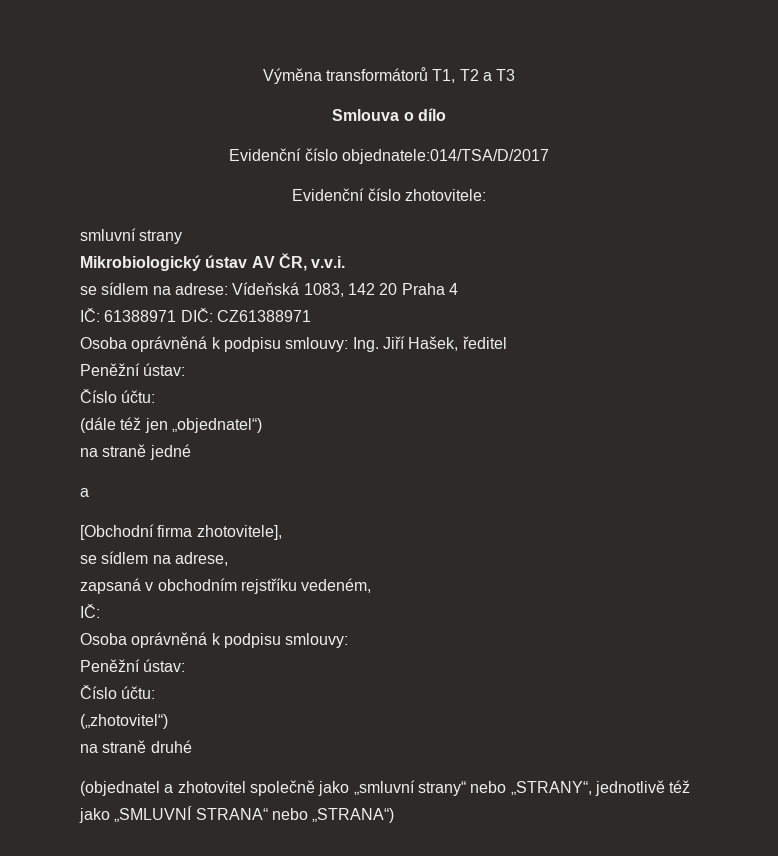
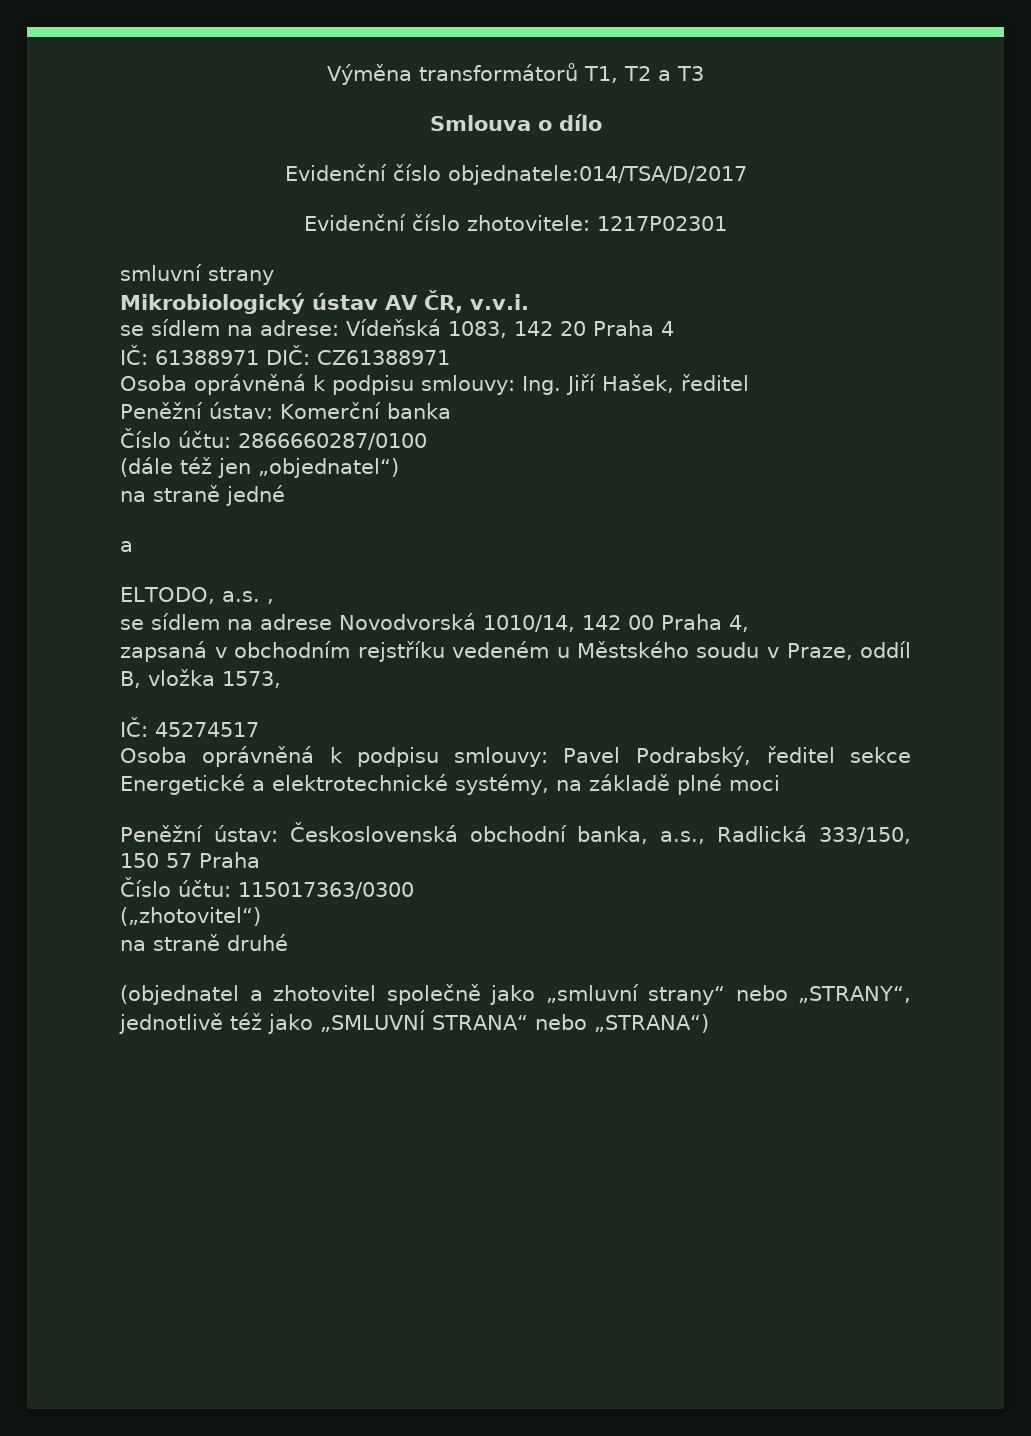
(486, 195) none -> [597,216,727,231] 1217P02301
[80,389,156,403] // Číslo účtu: -> [279,402,451,419] [120,428,427,450] Komerční banka // Číslo účtu: 2866660287/0100
[80,524,282,540] [80,551,228,566] [80,578,372,594] [80,604,100,618] [80,632,349,648] [80,659,186,672] [80,685,156,699] [Obchodní firma zhotovitele], // se sídlem na adrese, // zapsaná v obchodním rejstříku vedeném, // IČ: // Osoba oprávněná k podpisu smlouvy: // Peněžní ústav: // Číslo účtu: -> [120,587,274,604] [120,613,749,632] [120,641,911,662] [120,669,281,688] [120,717,259,737] [120,746,911,767] [120,774,780,795] [120,822,912,844] [120,852,260,868] [120,877,414,899] ELTODO, a.s. , // se sídlem na adrese Novodvorská 1010/14, 142 00 Praha 4, // zapsaná v obchodním rejstříku vedeném u Městského soudu v Praze, oddíl B, vložka 1573, // IČ: 45274517 // Osoba oprávněná k podpisu smlouvy: Pavel Podrabský, ředitel sekce Energetické a elektrotechnické systémy, na základě plné moci // Peněžní ústav: Československá obchodní banka, a.s., Radlická 333/150, 150 57 Praha // Číslo účtu: 115017363/0300

